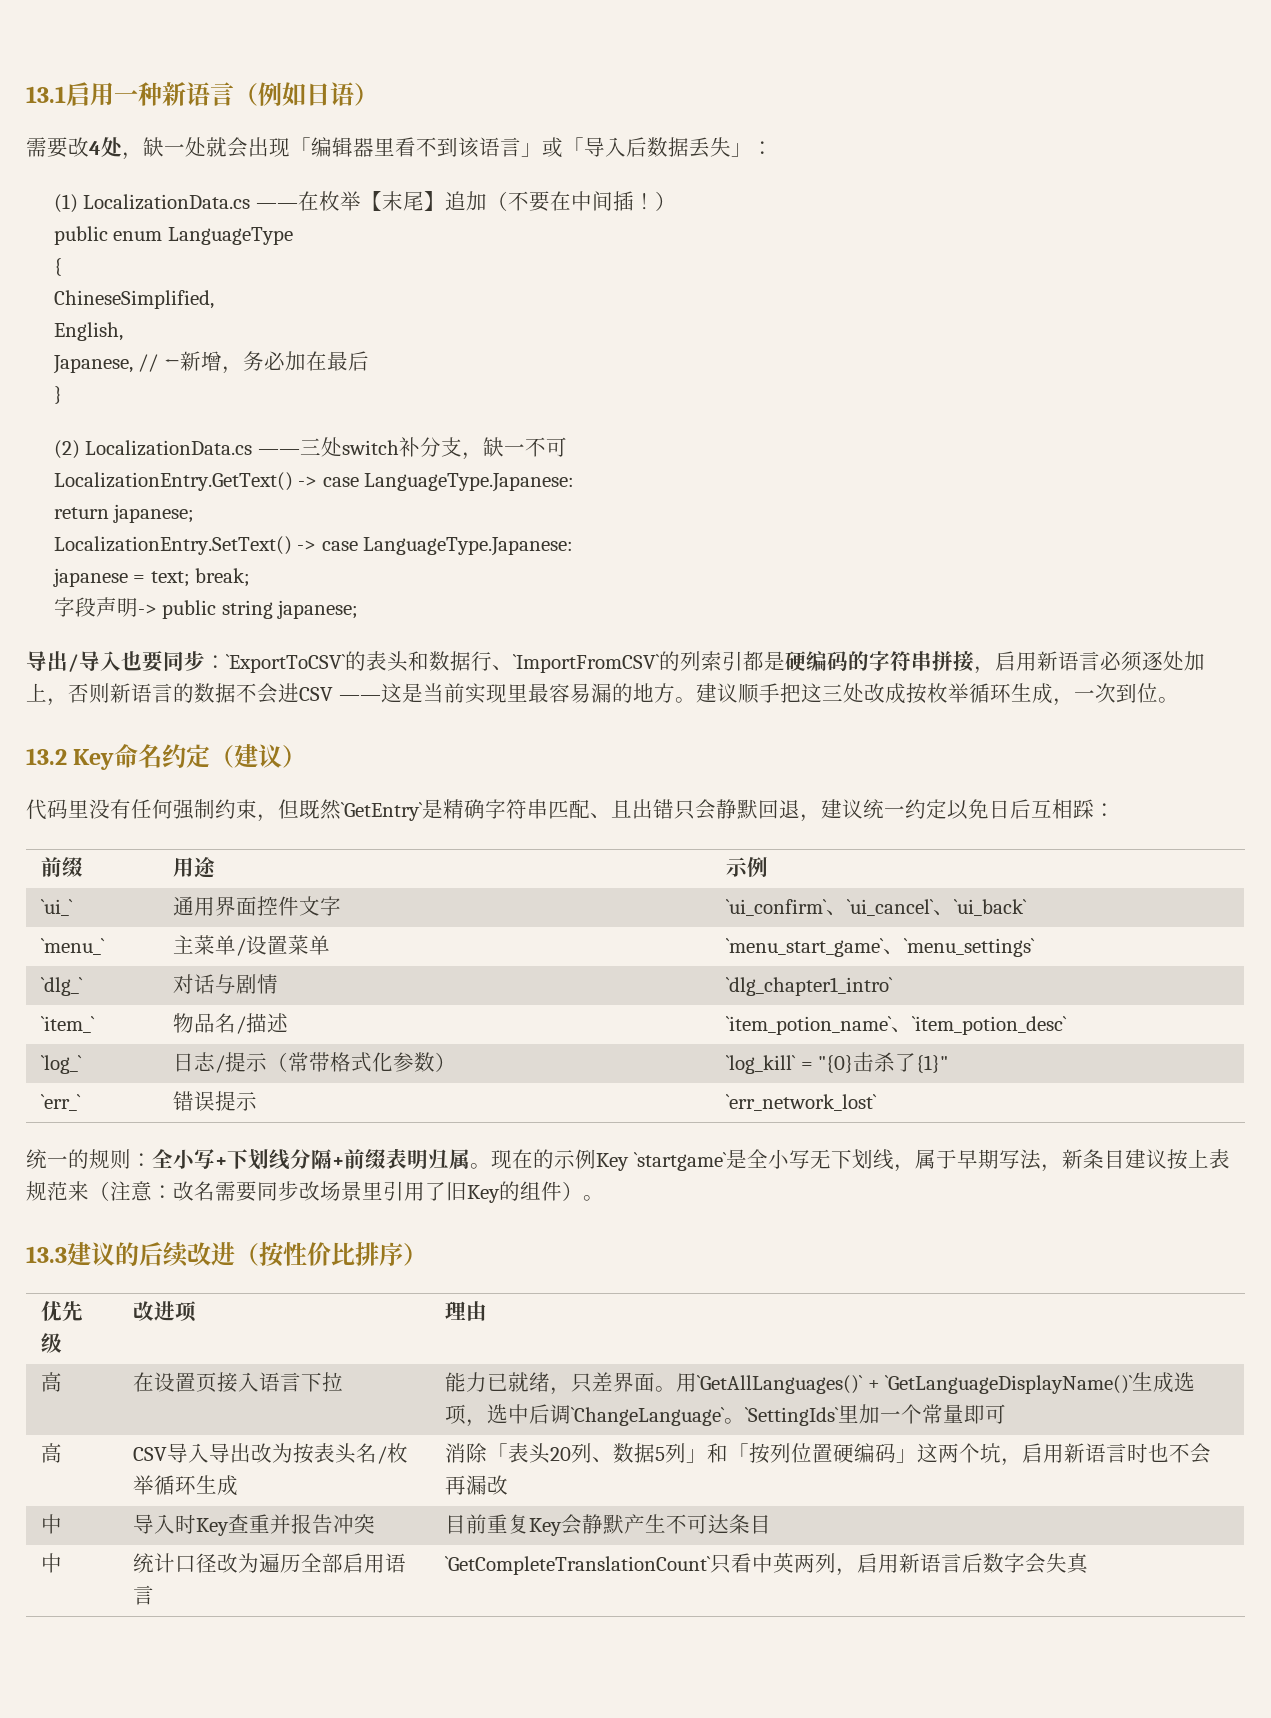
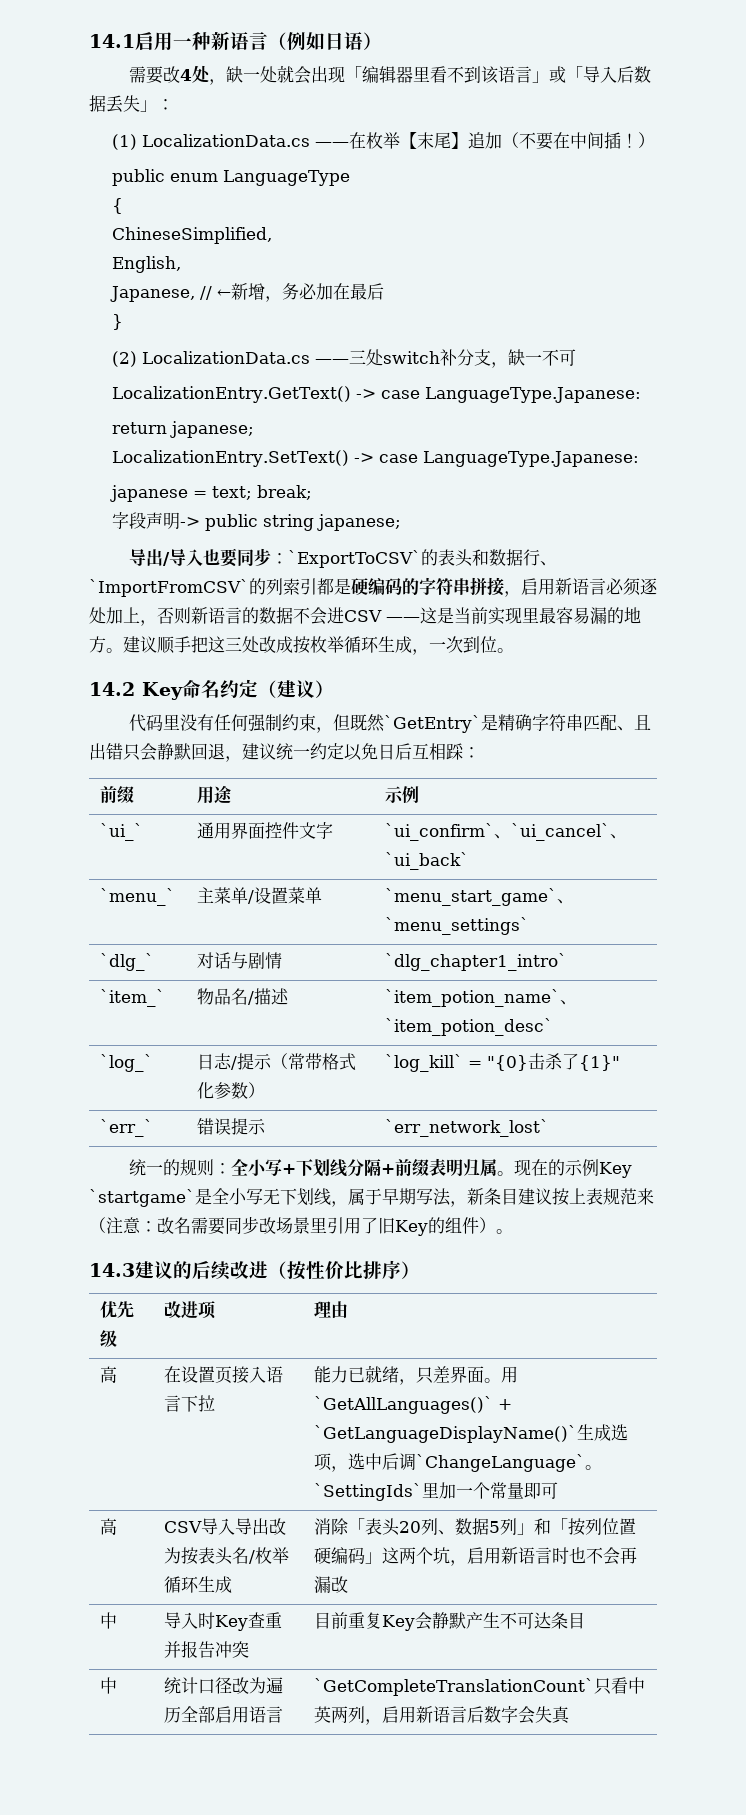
[26,86,66,103] 13.1 -> [89,34,135,48] 14.1
[26,748,67,765] 13.2 -> [89,682,135,696] 14.2
[26,1246,67,1263] 13.3 -> [89,1263,135,1277] 14.3

